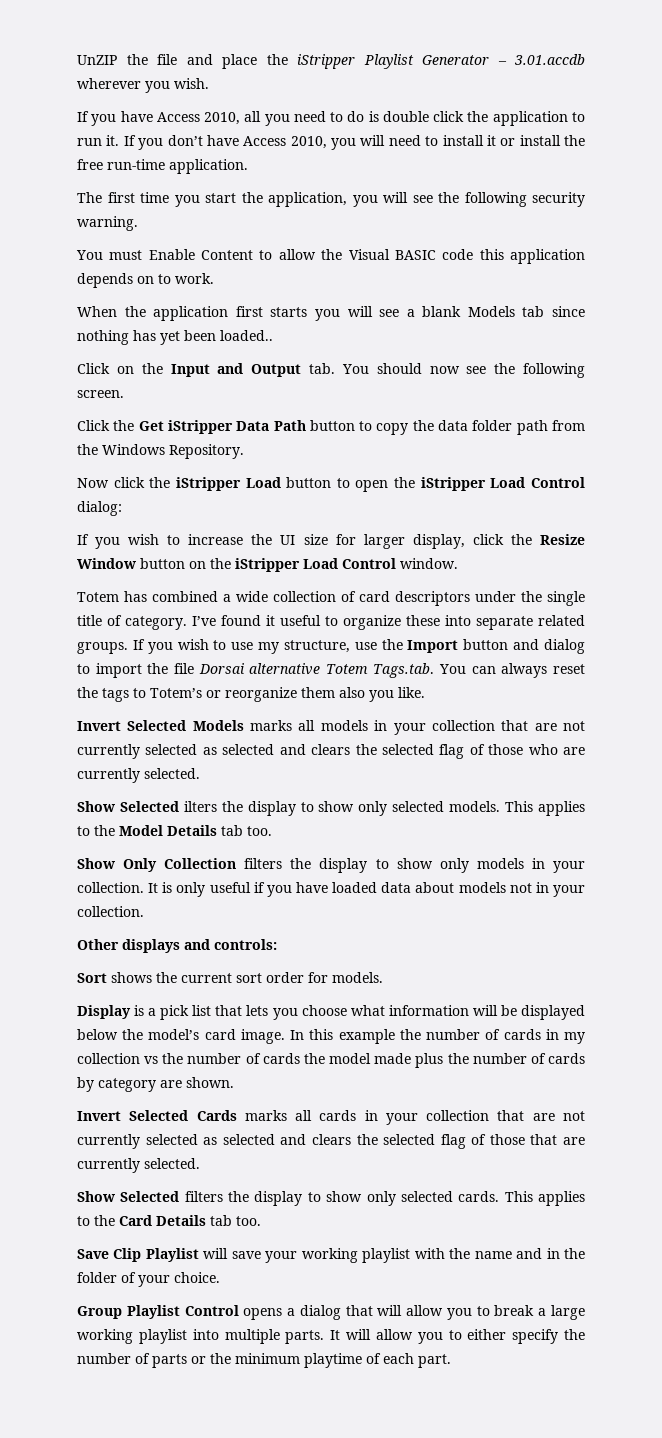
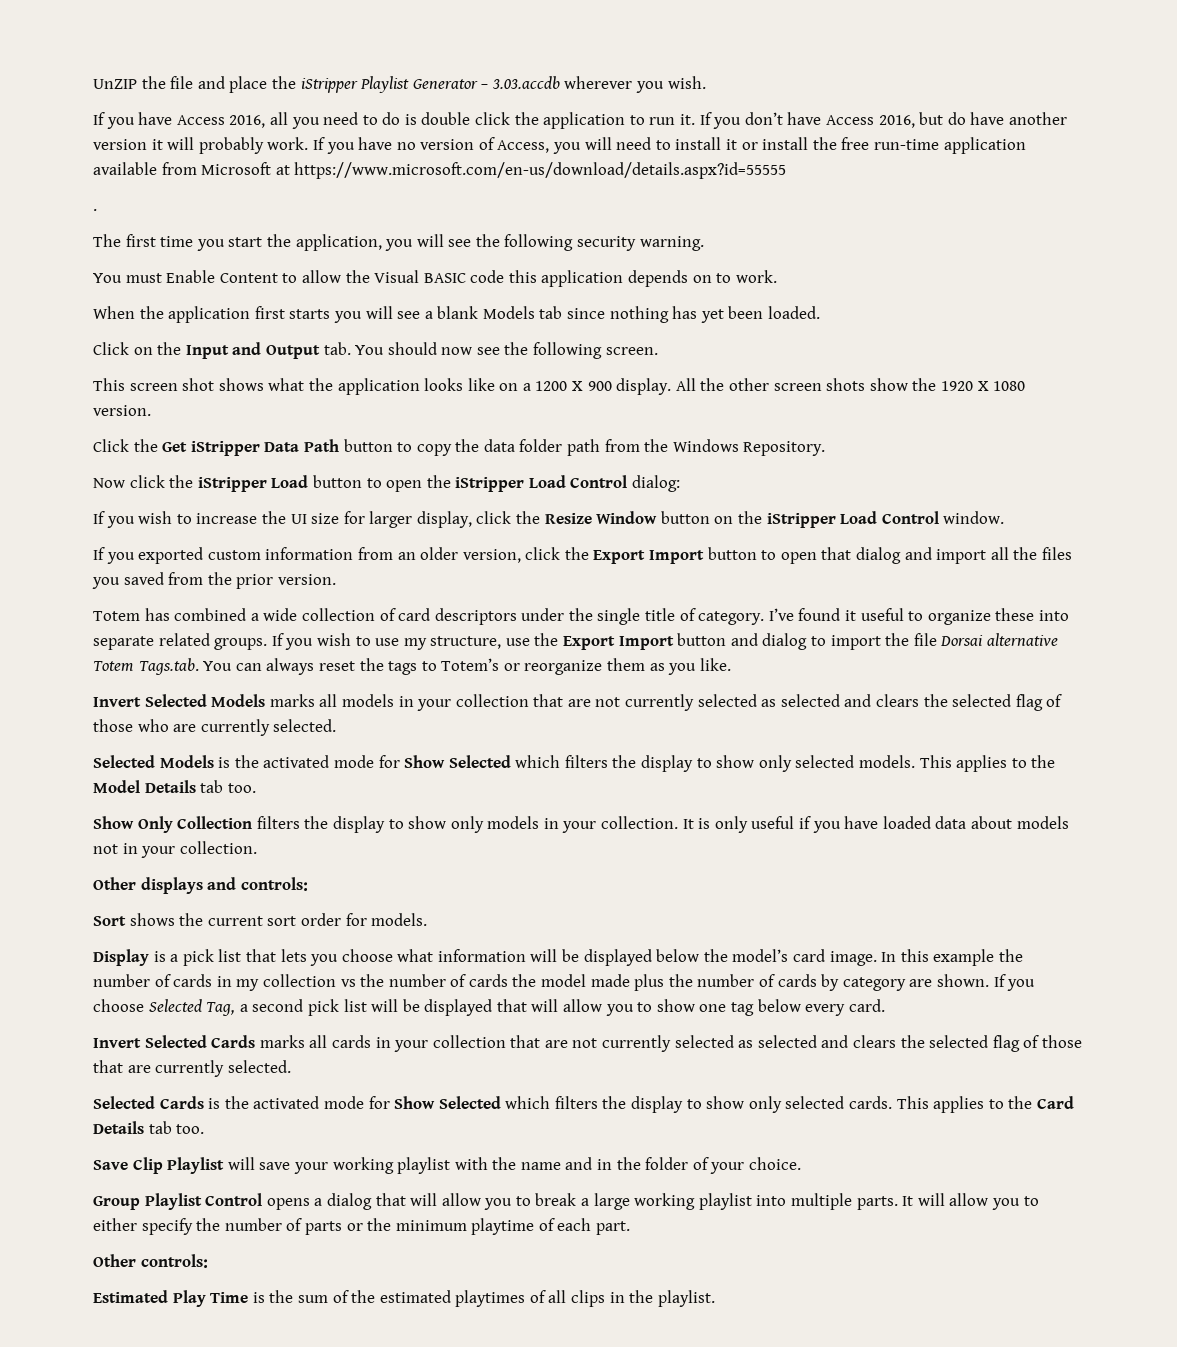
[514,54,585,65] 3.01.accdb -> [491,76,560,89] 3.03.accdb
[204,112,241,125] 2010, -> [229,115,266,128] 2016,
[290,136,327,149] 2010, -> [878,112,1067,128] [93,137,550,154] 2016, but do have another version it will probably work. If you have no version of Access,
[169,159,248,174] application. -> [943,137,1026,154] [93,162,787,179] [93,209,97,211] application available from Microsoft at https://www.microsoft.com/en-us/download/details.aspx?id=55555 // .
[220,330,273,341] loaded.. -> [768,306,821,319] loaded.
(124, 394) none -> [93,378,1026,395] [93,405,151,416] // This screen shot shows what the application looks like on a 1200 X 900 display. All the other screen shots show the 1920 X 1080 version.
(458, 563) none -> [93,547,1072,564] [92,572,336,589] // If you exported custom information from an older version, click the Export Import button to open that dialog and import all the files you saved from the prior version.
(403, 644) none -> [563,636,616,650] Export
[339,687,365,698] also -> [649,663,665,671] as
[77,801,217,812] Show Selected ilters -> [93,755,608,768] Selected Models is the activated mode for Show Selected which filters
(234, 1082) none -> [993,974,1036,991] [93,999,885,1016] If you choose Selected Tag, a second pick list will be displayed that will allow you to show one tag below every card.
[77,1191,180,1202] Show Selected -> [93,1096,551,1109] Selected Cards is the activated mode for Show Selected which
(451, 1361) none -> [93,1254,208,1268] [93,1290,715,1307] // Other controls: // Estimated Play Time is the sum of the estimated playtimes of all clips in the playlist.

